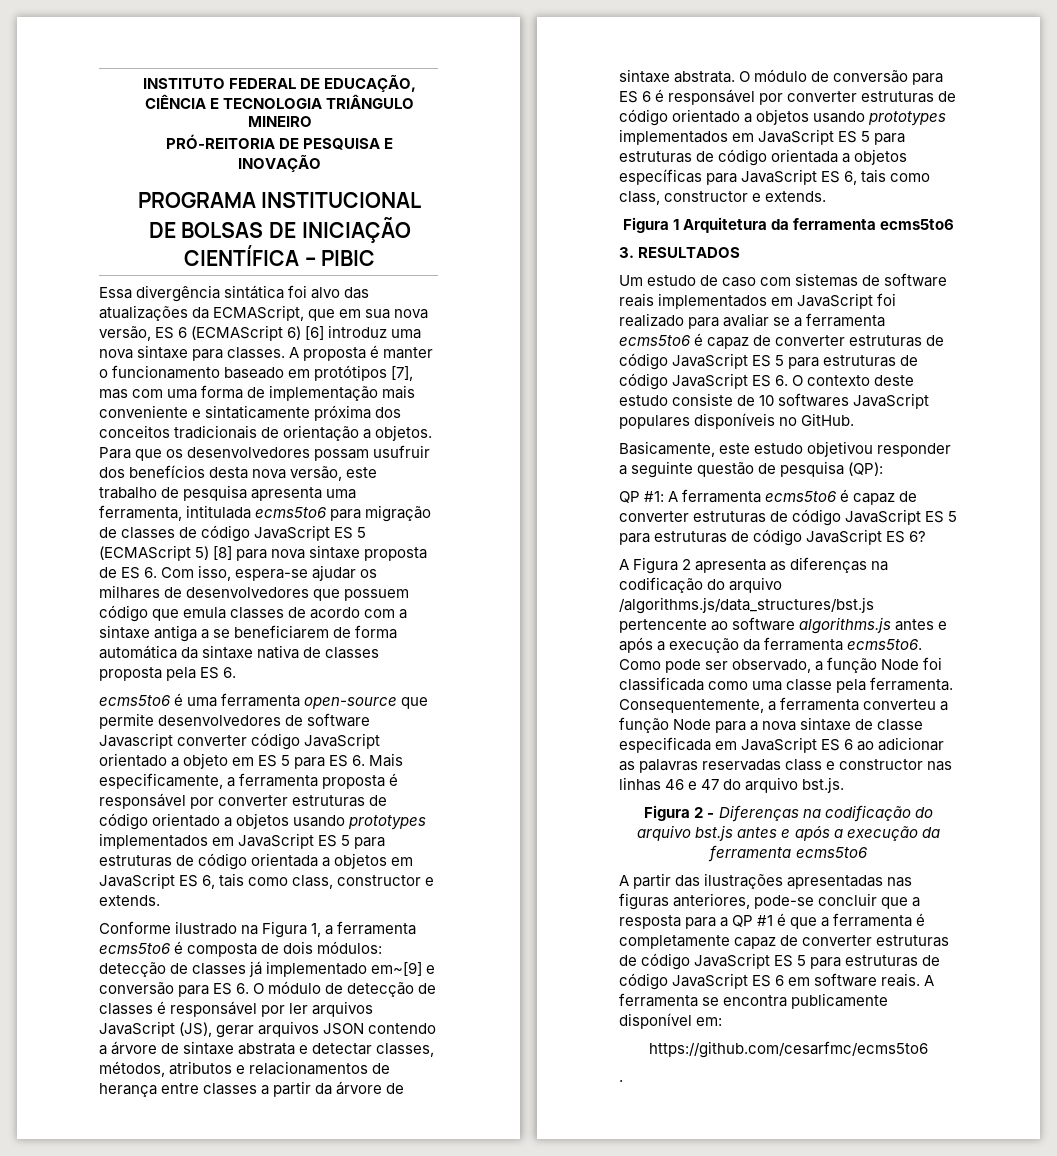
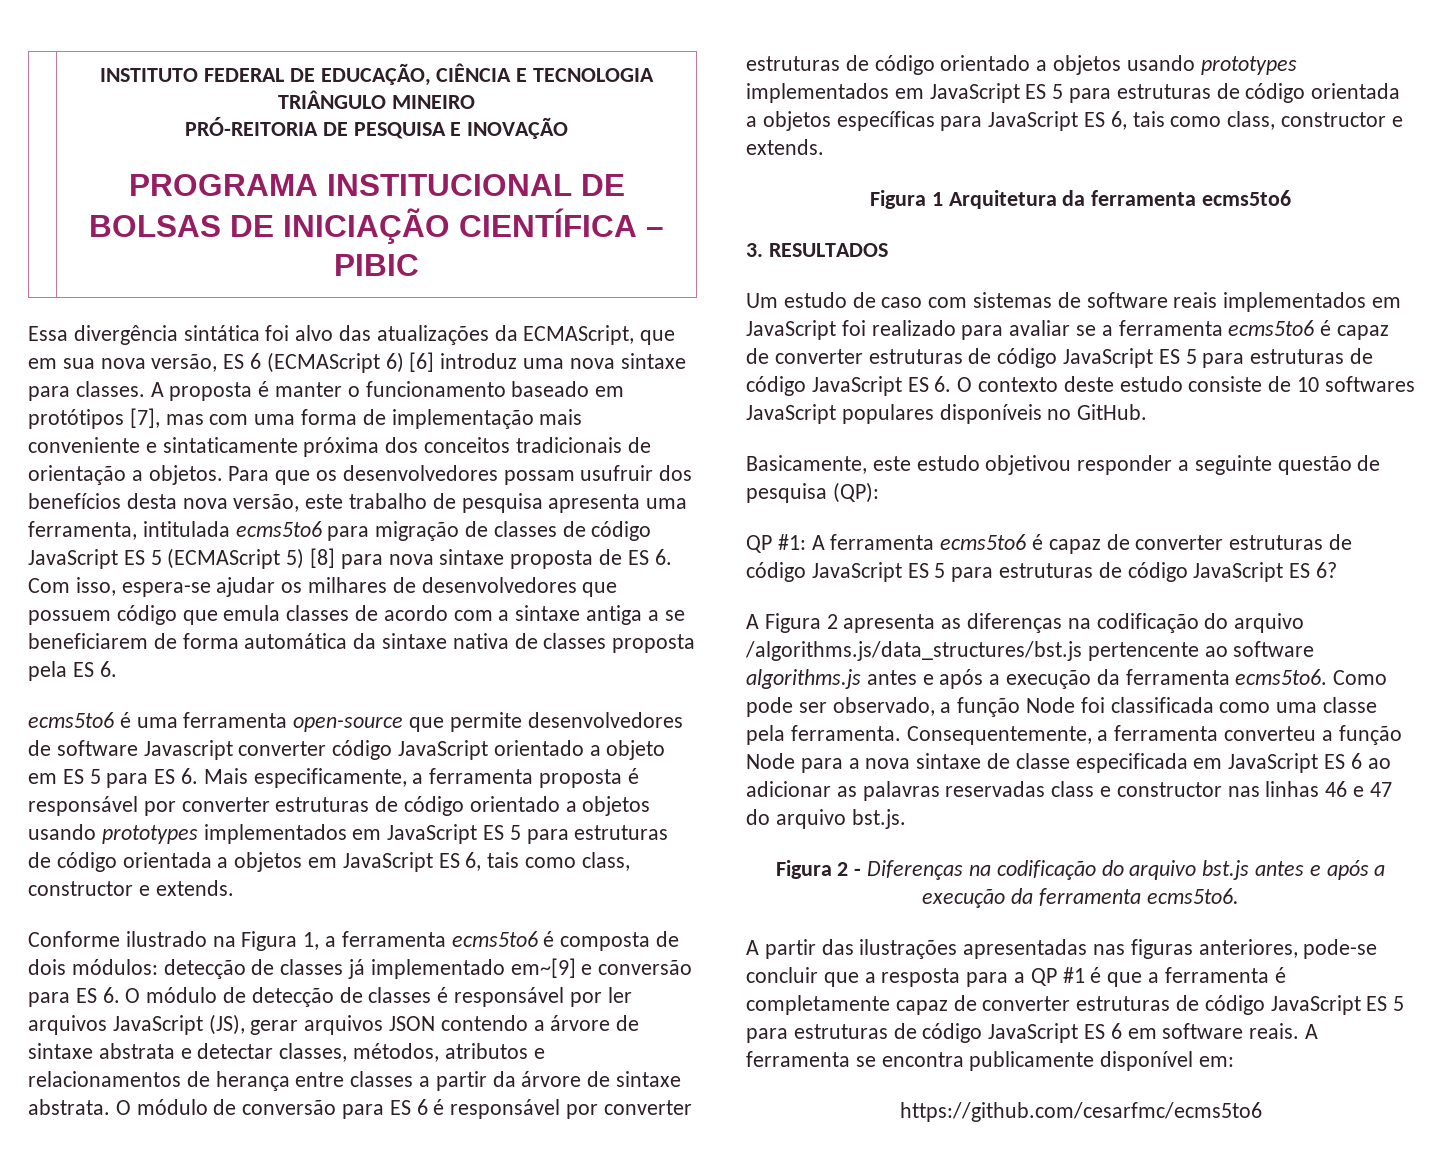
[795,847,867,858] ecms5to6 -> [1146,888,1239,904] ecms5to6.
[619,1080,623,1082] // . -> (1262, 1112) none

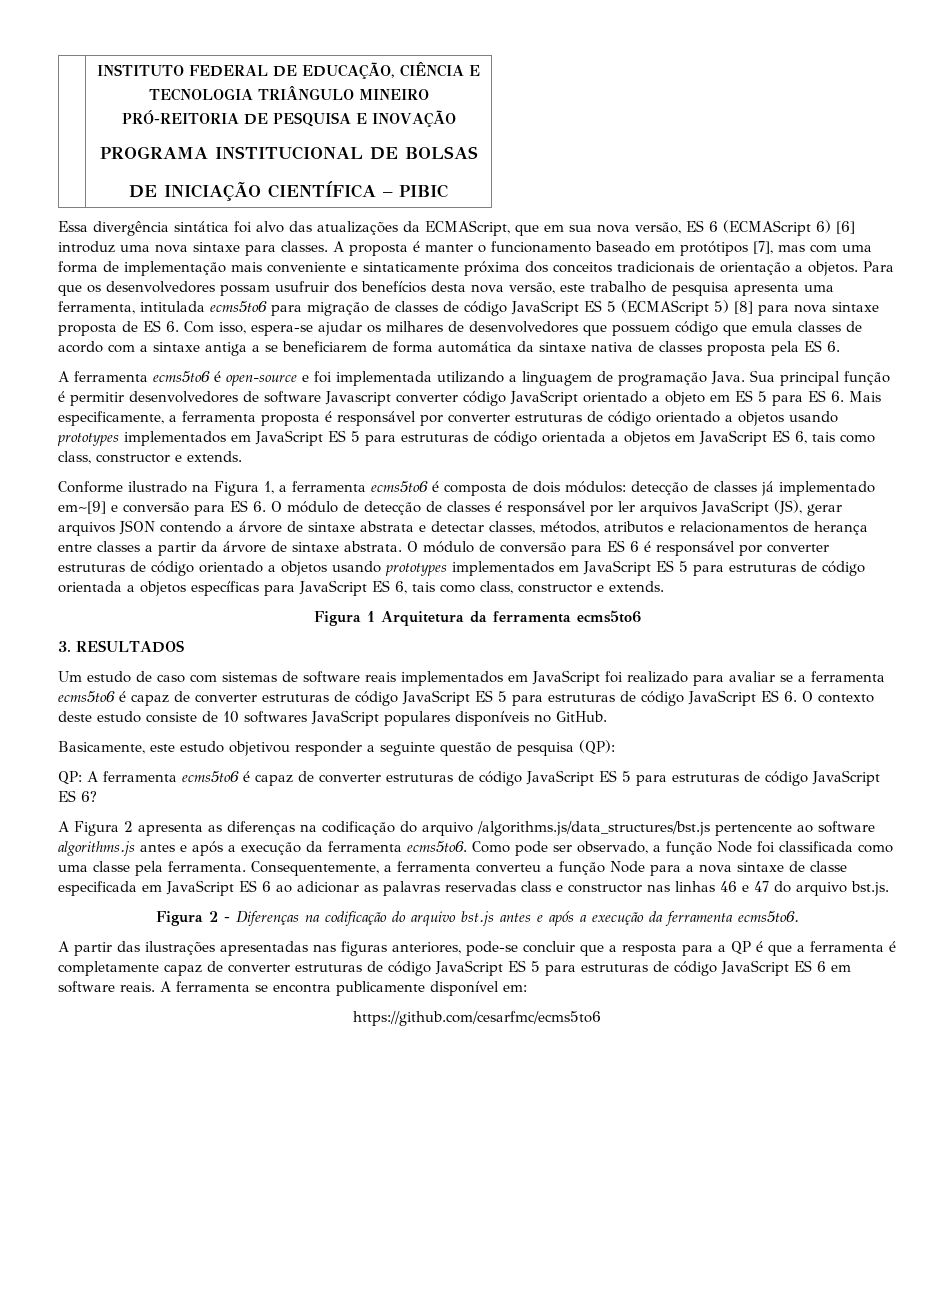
(528, 75) none -> (481, 70) //
(222, 226) none -> (478, 152) //
[28,712,522,732] ecms5to6 é uma ferramenta open-source que permite -> [58,370,890,386] [58,391,124,406] A ferramenta ecms5to6 é open-source e foi implementada utilizando a linguagem de programação Java. Sua principal função é permitir
[746,534,806,553] QP #1: -> [58,771,82,785] QP:
[1062,967,1085,983] #1 -> (751, 948) none

